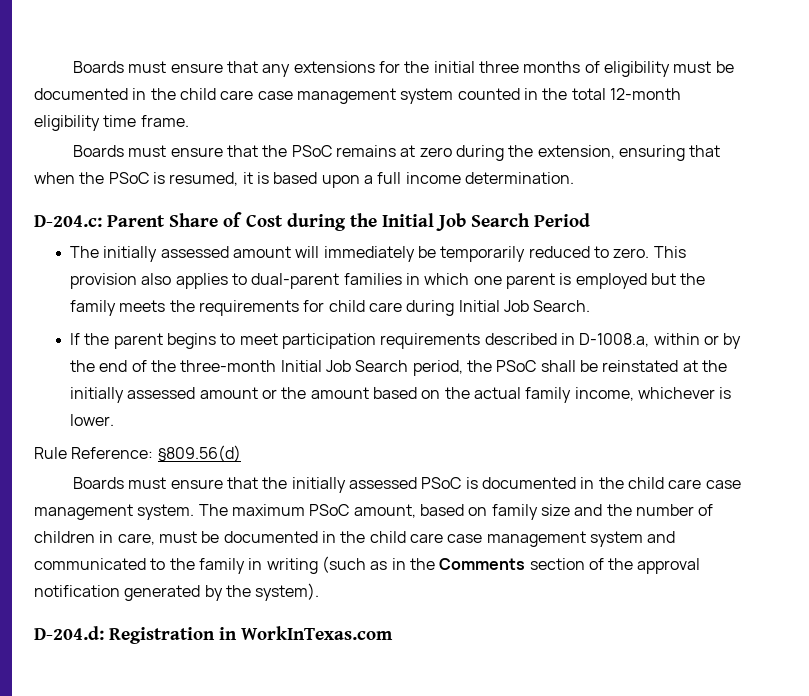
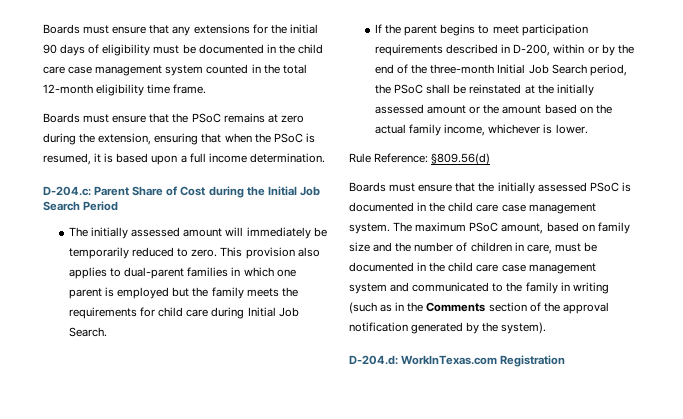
[478,61,581,73] three months -> [43,44,86,56] 90 days
[579,333,650,347] D-1008.a, -> [513,44,551,56] D-200,
[109,626,394,644] Registration in WorkInTexas.com -> [401,355,566,367] WorkInTexas.com Registration

